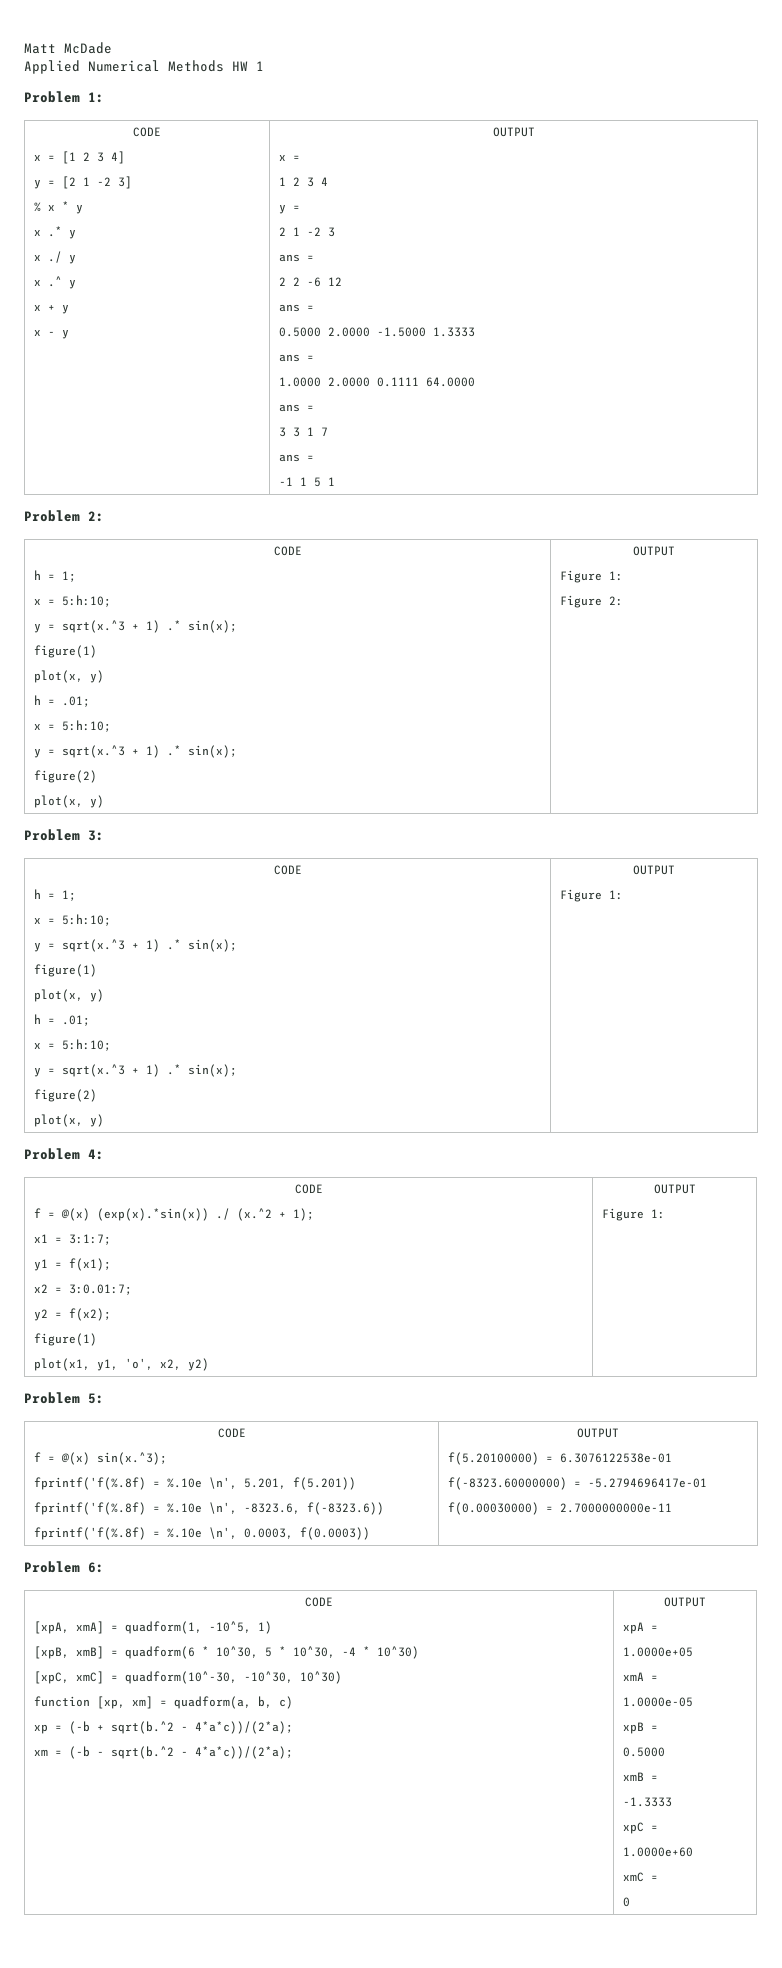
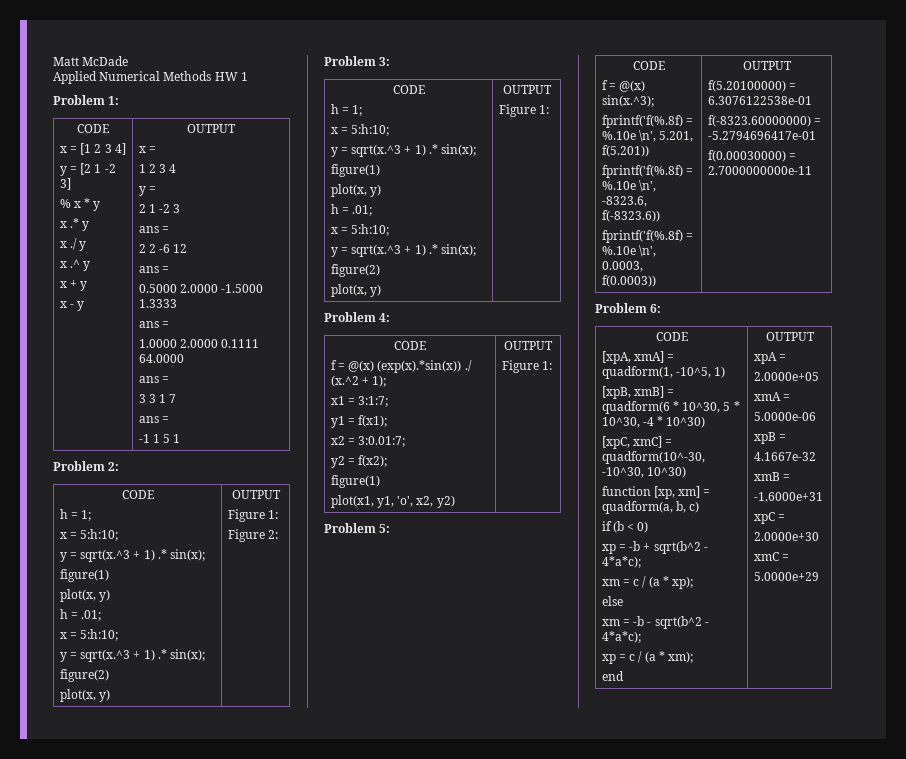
[33,1721,293,1734] [33,1746,293,1759] xp = (-b + sqrt(b.^2 - 4*a*c))/(2*a); // xm = (-b - sqrt(b.^2 - 4*a*c))/(2*a); -> [601,521,649,533] [601,541,708,554] [601,556,641,568] [601,576,694,589] [601,596,623,606] [601,616,709,629] [601,631,641,643] [601,651,694,664] [601,671,624,681] if (b < 0) // xp = -b + sqrt(b^2 - 4*a*c); // xm = c / (a * xp); // else // xm = -b - sqrt(b^2 - 4*a*c); // xp = c / (a * xm); // end
[622,1647,693,1657] 1.0000e+05 -> [753,372,819,381] 2.0000e+05
[622,1697,693,1707] 1.0000e-05 -> [753,412,816,421] 5.0000e-06
[622,1747,665,1757] 0.5000 -> [753,452,816,461] 4.1667e-32
[622,1797,672,1807] -1.3333 -> [753,492,823,501] -1.6000e+31
[622,1847,693,1857] 1.0000e+60 -> [753,532,819,541] 2.0000e+30
[622,1897,630,1907] 0 -> [753,572,819,581] 5.0000e+29

